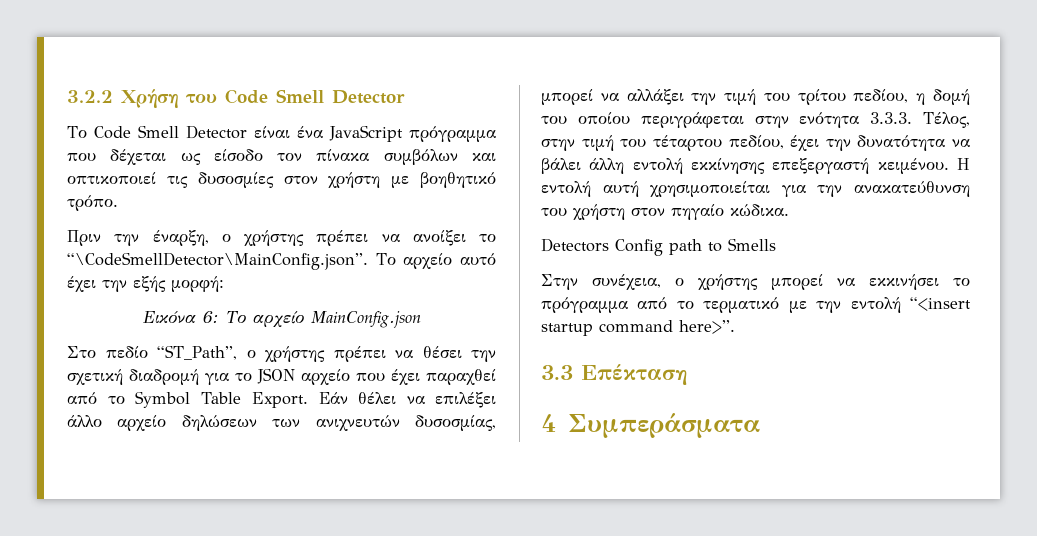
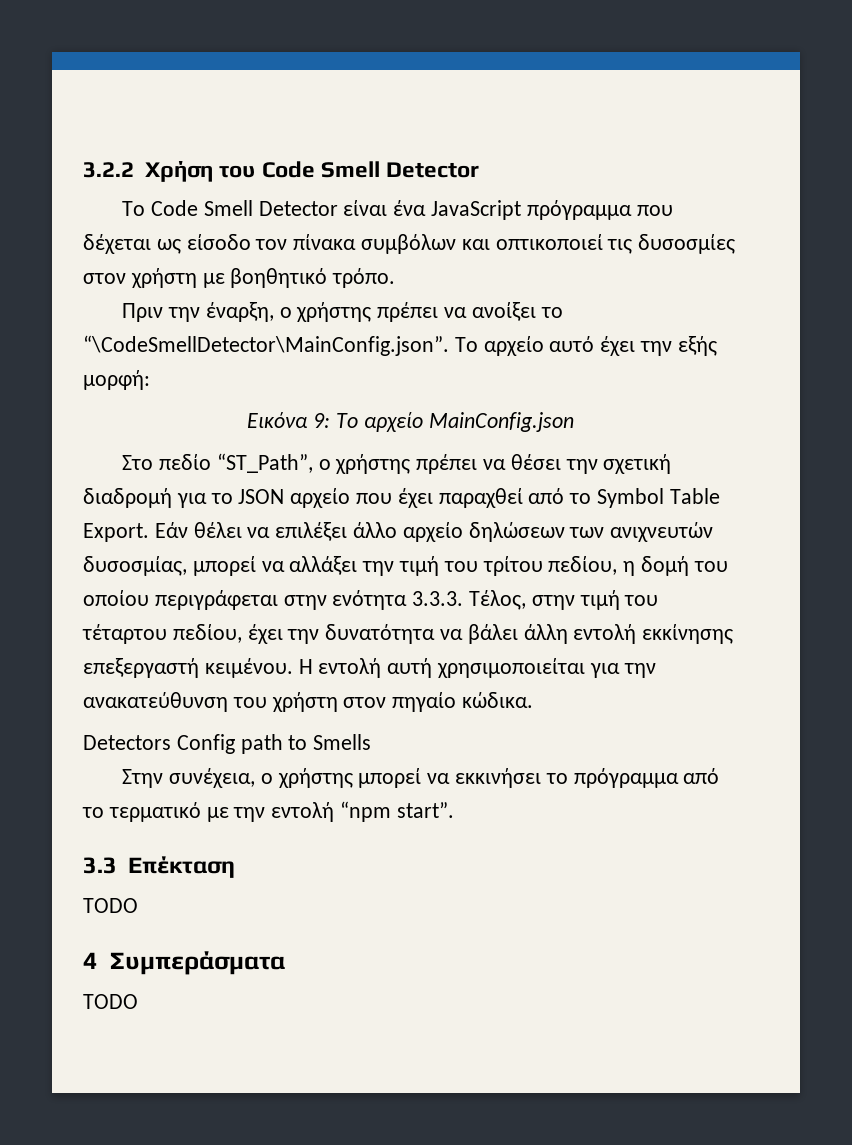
[202,311,219,323] 6: -> [313,413,331,428] 9:
[910,297,971,311] [541,320,735,336] “<insert startup command here>”. -> [340,801,454,822] “npm start”.
(688, 374) none -> [83,898,138,913] // TODO
(761, 425) none -> [83,994,138,1009] // TODO

